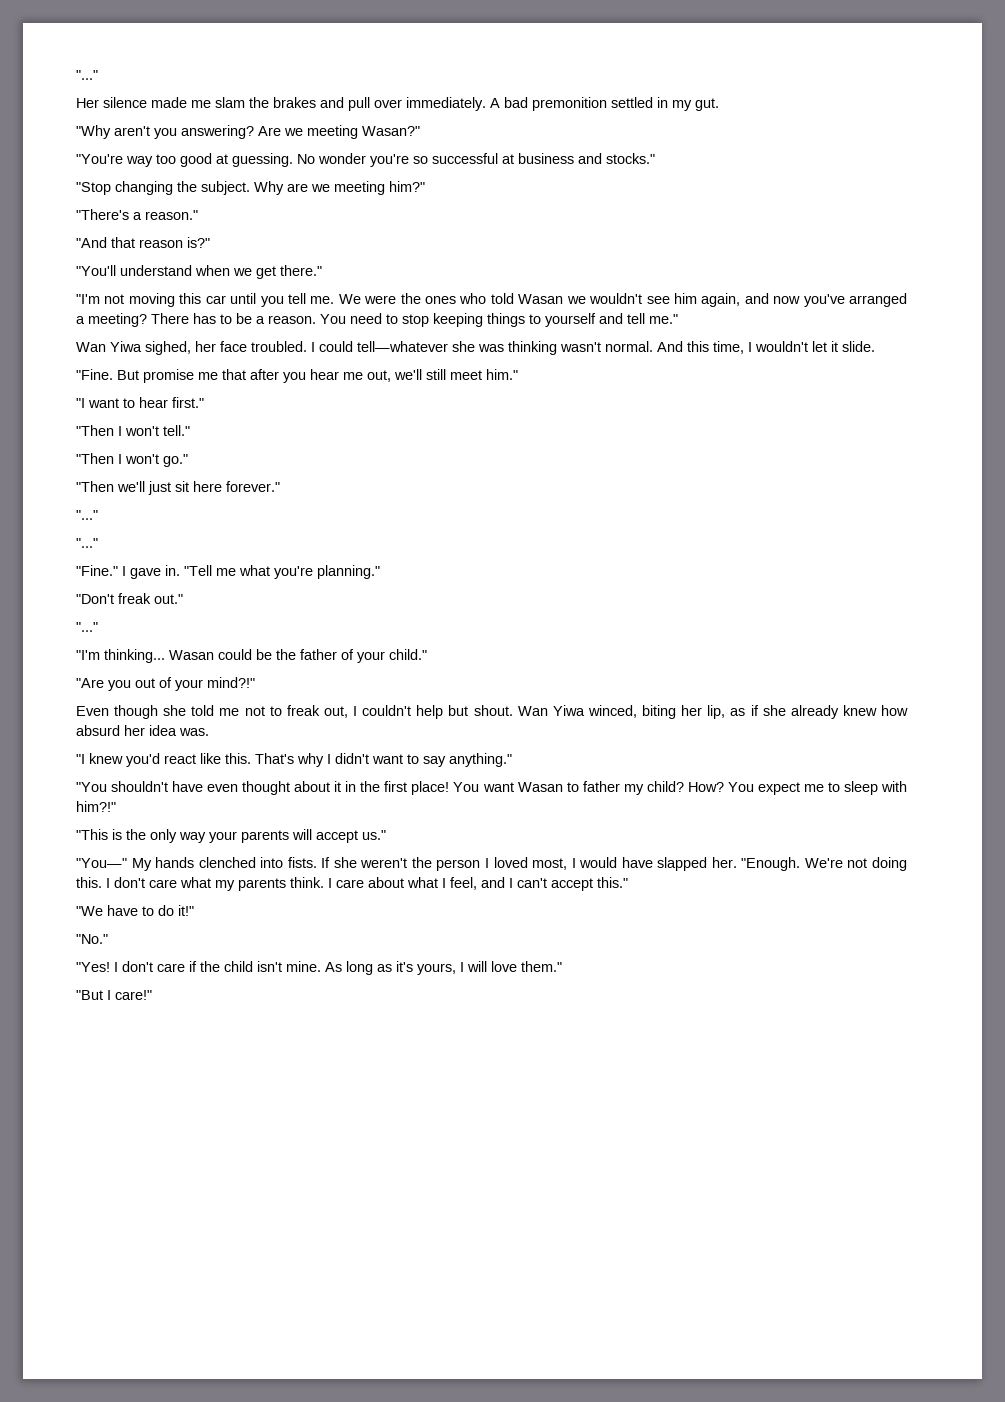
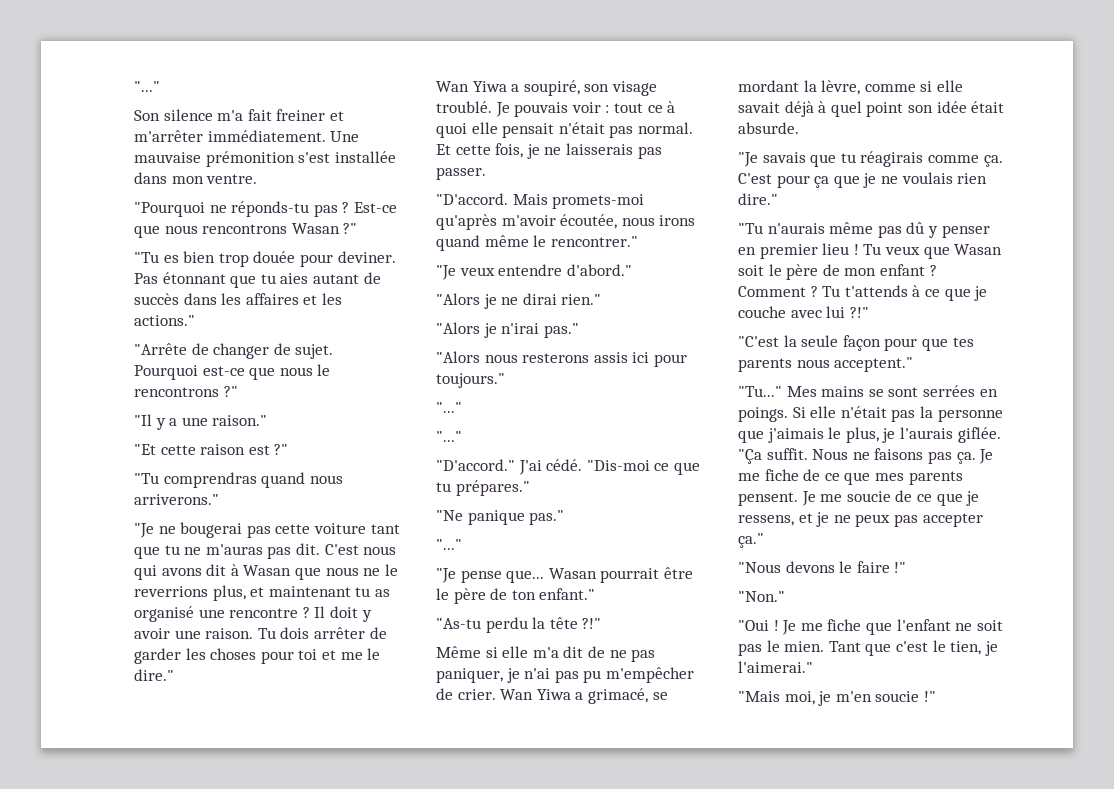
[76,70,98,80] [76,97,719,111] [76,125,420,139] [76,153,655,167] [76,181,425,195] [76,209,198,220] [76,237,210,248] [76,265,322,279] [76,293,907,307] [76,313,678,327] [76,341,875,355] [76,369,518,383] [76,397,204,408] [76,425,190,436] [76,453,188,467] [76,481,280,495] [76,510,98,520] [76,538,98,548] [76,565,380,579] [76,593,183,604] [76,622,98,632] [76,649,427,663] [76,677,255,691] [76,705,909,719] [76,725,209,736] [76,753,512,767] [76,781,907,795] [76,801,116,812] [76,829,386,843] [76,857,907,871] [76,877,628,891] [76,905,194,916] [76,934,108,944] [76,961,562,975] [76,990,152,1000] "..." // Her silence made me slam the brakes and pull over immediately. A bad premonition settled in my gut. // "Why aren't you answering? Are we meeting Wasan?" // "You're way too good at guessing. No wonder you're so successful at business and stocks." // "Stop changing the subject. Why are we meeting him?" // "There's a reason." // "And that reason is?" // "You'll understand when we get there." // "I'm not moving this car until you tell me. We were the ones who told Wasan we wouldn't see him again, and now you've arranged a meeting? There has to be a reason. You need to stop keeping things to yourself and tell me." // Wan Yiwa sighed, her face troubled. I could tell—whatever she was thinking wasn't normal. And this time, I wouldn't let it slide. // "Fine. But promise me that after you hear me out, we'll still meet him." // "I want to hear first." // "Then I won't tell." // "Then I won't go." // "Then we'll just sit here forever." // "..." // "..." // "Fine." I gave in. "Tell me what you're planning." // "Don't freak out." // "..." // "I'm thinking... Wasan could be the father of your child." // "Are you out of your mind?!" // Even though she told me not to freak out, I couldn't help but shout. Wan Yiwa winced, biting her lip, as if she already knew how absurd her idea was. // "I knew you'd react like this. That's why I didn't want to say anything." // "You shouldn't have even thought about it in the first place! You want Wasan to father my child? How? You expect me to sleep with him?!" // "This is the only way your parents will accept us." // "You—" My hands clenched into fists. If she weren't the person I loved most, I would have slapped her. "Enough. We're not doing this. I don't care what my parents think. I care about what I feel, and I can't accept this." // "We have to do it!" // "No." // "Yes! I don't care if the child isn't mine. As long as it's yours, I will love them." // "But I care!" -> [134,81,160,92] [134,109,344,121] [134,130,360,142] [134,151,396,167] [134,172,258,184] [134,201,397,217] [134,223,358,238] [134,251,396,267] [134,272,381,288] [134,293,342,305] [134,315,195,326] [134,343,334,359] [134,364,331,380] [134,386,238,397] [134,414,268,430] [134,444,289,455] [134,472,343,488] [134,494,219,505] [134,522,400,538] [134,543,397,559] [134,564,398,580] [134,585,390,601] [134,606,372,622] [134,627,387,639] [134,648,381,664] [134,669,174,681] [436,80,657,96] [436,101,676,117] [436,122,693,138] [436,143,662,159] [436,167,486,180] [436,193,645,209] [436,214,696,230] [436,235,638,251] [436,264,632,280] [436,293,602,309] [436,322,579,338] [436,351,687,367] [436,373,505,388] [436,402,462,413] [436,431,462,442] [436,459,700,475] [436,480,530,496] [436,510,565,525] [436,539,462,550] [436,567,693,583] [436,588,596,604] [436,617,602,633] [436,646,656,662] [436,667,694,683] [436,688,668,704] [738,80,963,95] [738,101,1005,117] [738,122,799,134] [738,151,1003,167] [738,172,988,188] [738,193,778,205] [738,222,990,238] [738,243,1003,259] [738,264,937,280] [738,285,988,301] [738,306,869,318] [738,335,974,351] [738,357,914,372] [738,385,998,397] [738,406,1003,422] [738,427,1001,443] [738,448,994,464] [738,469,963,485] [738,490,980,506] [738,512,983,527] [738,533,764,548] [738,561,907,573] [738,591,785,602] [738,619,1003,635] [738,640,998,656] [738,661,813,673] [738,691,936,706] "..." // Son silence m'a fait freiner et m'arrêter immédiatement. Une mauvaise prémonition s'est installée dans mon ventre. // "Pourquoi ne réponds-tu pas ? Est-ce que nous rencontrons Wasan ?" // "Tu es bien trop douée pour deviner. Pas étonnant que tu aies autant de succès dans les affaires et les actions." // "Arrête de changer de sujet. Pourquoi est-ce que nous le rencontrons ?" // "Il y a une raison." // "Et cette raison est ?" // "Tu comprendras quand nous arriverons." // "Je ne bougerai pas cette voiture tant que tu ne m'auras pas dit. C'est nous qui avons dit à Wasan que nous ne le reverrions plus, et maintenant tu as organisé une rencontre ? Il doit y avoir une raison. Tu dois arrêter de garder les choses pour toi et me le dire." // Wan Yiwa a soupiré, son visage troublé. Je pouvais voir : tout ce à quoi elle pensait n'était pas normal. Et cette fois, je ne laisserais pas passer. // "D'accord. Mais promets-moi qu'après m'avoir écoutée, nous irons quand même le rencontrer." // "Je veux entendre d'abord." // "Alors je ne dirai rien." // "Alors je n'irai pas." // "Alors nous resterons assis ici pour toujours." // "..." // "..." // "D'accord." J'ai cédé. "Dis-moi ce que tu prépares." // "Ne panique pas." // "..." // "Je pense que... Wasan pourrait être le père de ton enfant." // "As-tu perdu la tête ?!" // Même si elle m'a dit de ne pas paniquer, je n'ai pas pu m'empêcher de crier. Wan Yiwa a grimacé, se mordant la lèvre, comme si elle savait déjà à quel point son idée était absurde. // "Je savais que tu réagirais comme ça. C'est pour ça que je ne voulais rien dire." // "Tu n'aurais même pas dû y penser en premier lieu ! Tu veux que Wasan soit le père de mon enfant ? Comment ? Tu t'attends à ce que je couche avec lui ?!" // "C'est la seule façon pour que tes parents nous acceptent." // "Tu..." Mes mains se sont serrées en poings. Si elle n'était pas la personne que j'aimais le plus, je l'aurais giflée. "Ça suffit. Nous ne faisons pas ça. Je me fiche de ce que mes parents pensent. Je me soucie de ce que je ressens, et je ne peux pas accepter ça." // "Nous devons le faire !" // "Non." // "Oui ! Je me fiche que l'enfant ne soit pas le mien. Tant que c'est le tien, je l'aimerai." // "Mais moi, je m'en soucie !"

